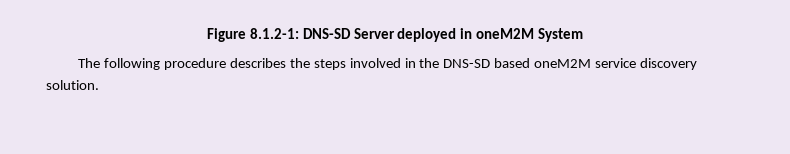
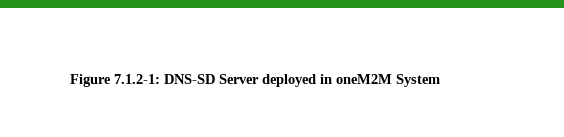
[249,28,299,39] 8.1.2-1: -> [114,74,160,84] 7.1.2-1:
[78,58,697,70] [46,80,99,90] // The following procedure describes the steps involved in the DNS-SD based oneM2M service discovery solution. -> (440, 80) none

